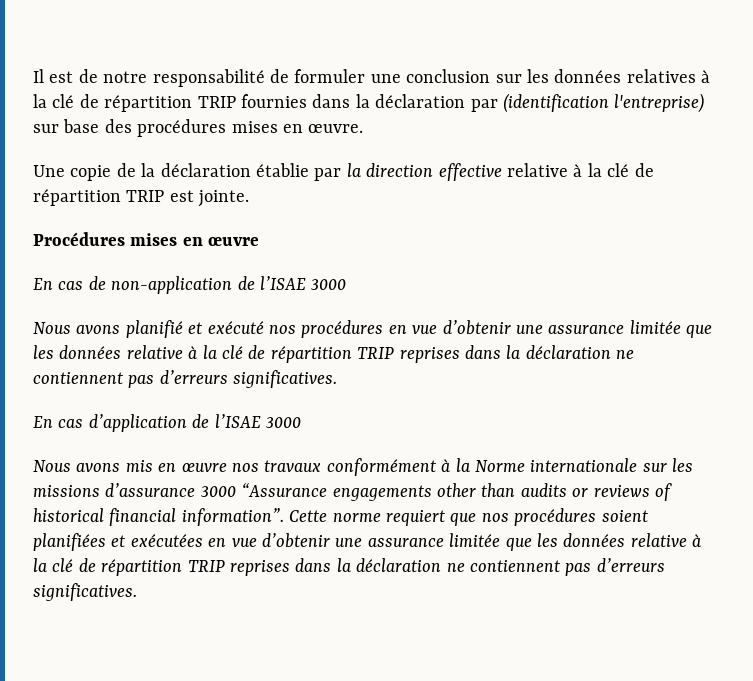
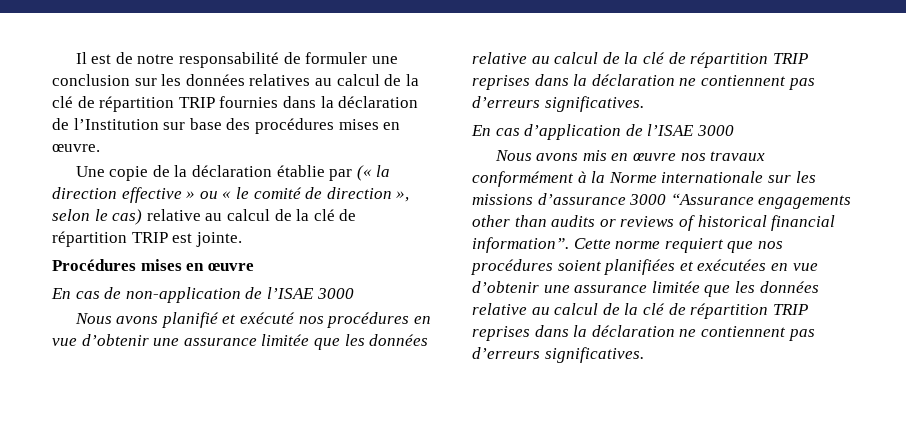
[701,70,711,83] à -> [314,74,402,86] au calcul de
[470,93,705,113] par (identification l'entreprise) -> [52,118,159,130] de l’Institution
(342, 174) none -> [356,165,372,181] («
[506,163,583,177] relative à -> [186,187,410,202] [52,209,292,225] » ou « le comité de direction », selon le cas) relative au calcul de
[188,346,198,359] à -> [531,52,620,64] au calcul de
[692,534,702,547] à -> [531,303,620,315] au calcul de

